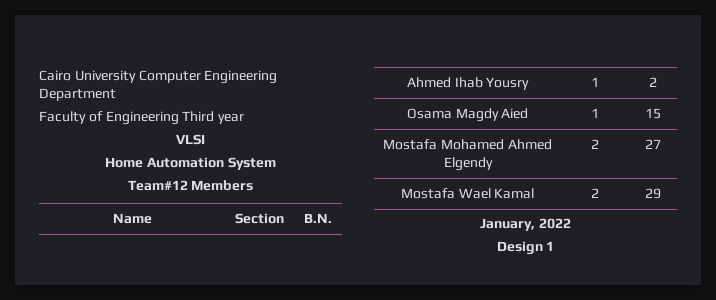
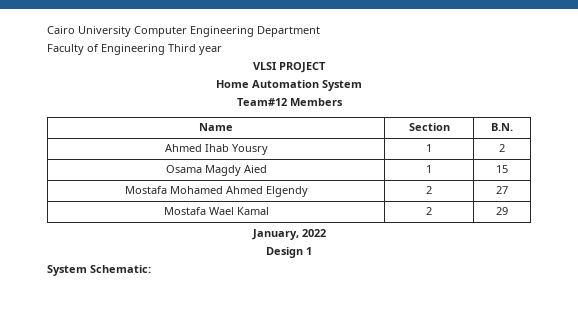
(205, 139) none -> [279,62,326,73] PROJECT
(555, 246) none -> [47,265,151,276] // System Schematic:

